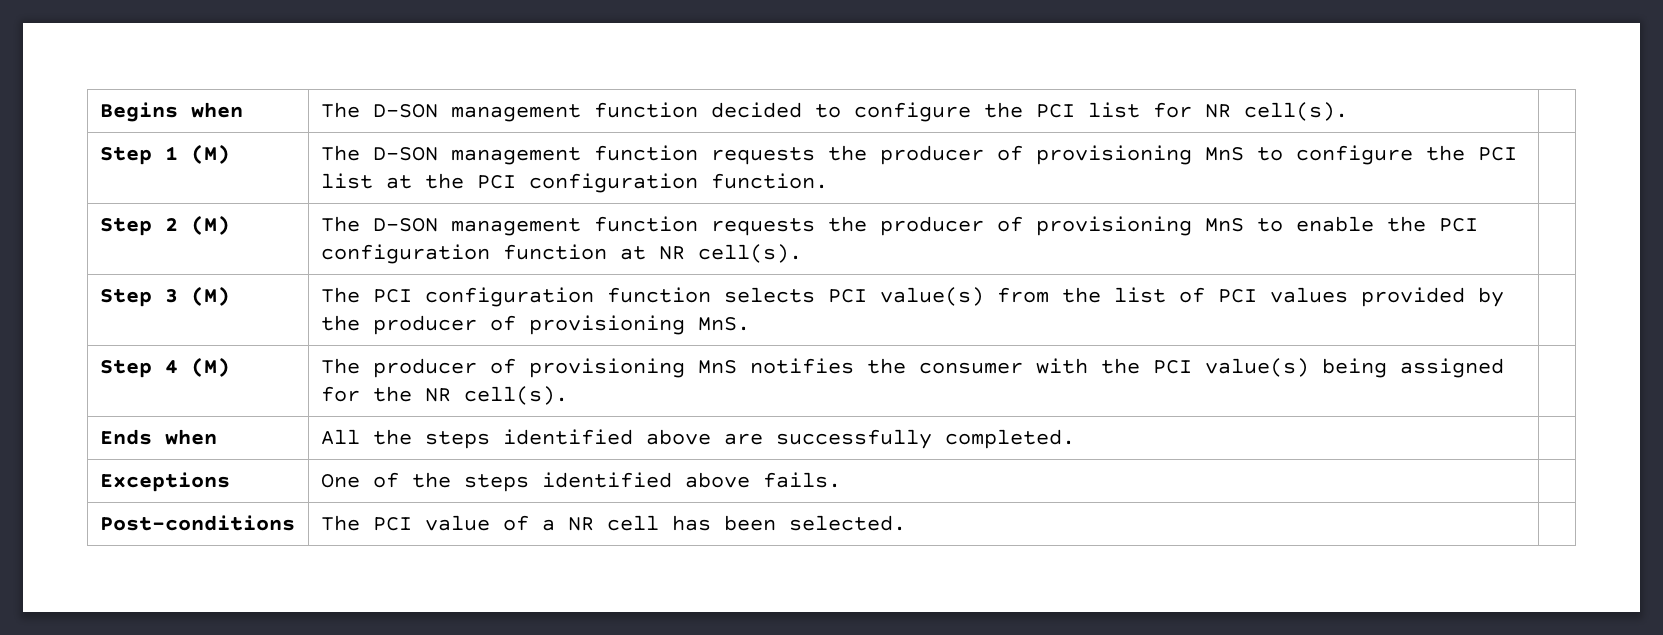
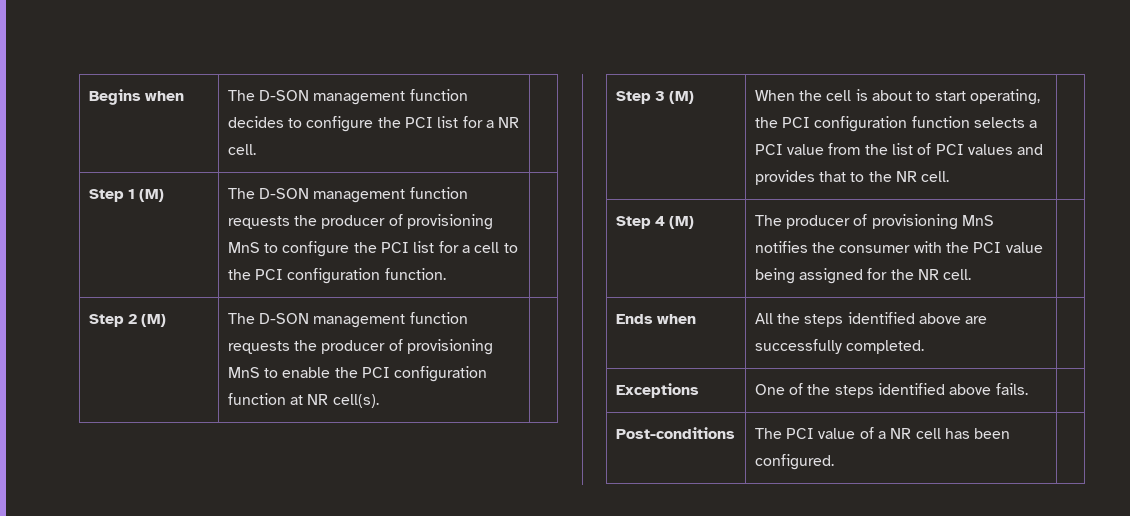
[710,102,1348,122] decided to configure the PCI list for NR cell(s). -> [227,116,520,132] [227,144,256,155] decides to configure the PCI list for a NR cell.
[385,175,412,189] at -> [438,241,518,253] for a cell to
[320,287,360,303] The -> [754,89,1040,105] [754,117,778,128] When the cell is about to start operating, the
[827,287,984,306] PCI value(s) -> [1029,120,1038,128] [754,144,825,155] a PCI value
[1360,287,1504,307] [320,315,750,335] provided by the producer of provisioning MnS. -> [1017,144,1044,155] [754,170,950,185] and provides that to the NR cell.
[1204,358,1309,377] value(s) -> [1005,242,1043,253] value
[463,386,568,405] cell(s). -> [943,269,972,280] cell.
[788,515,906,531] selected. -> [754,454,834,470] configured.

